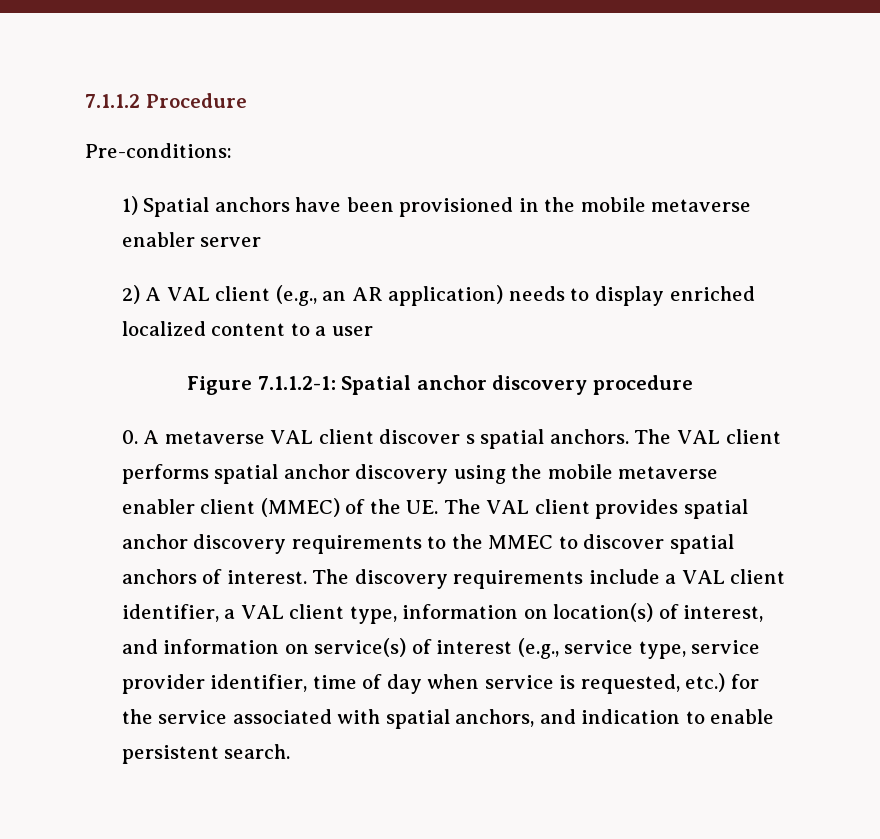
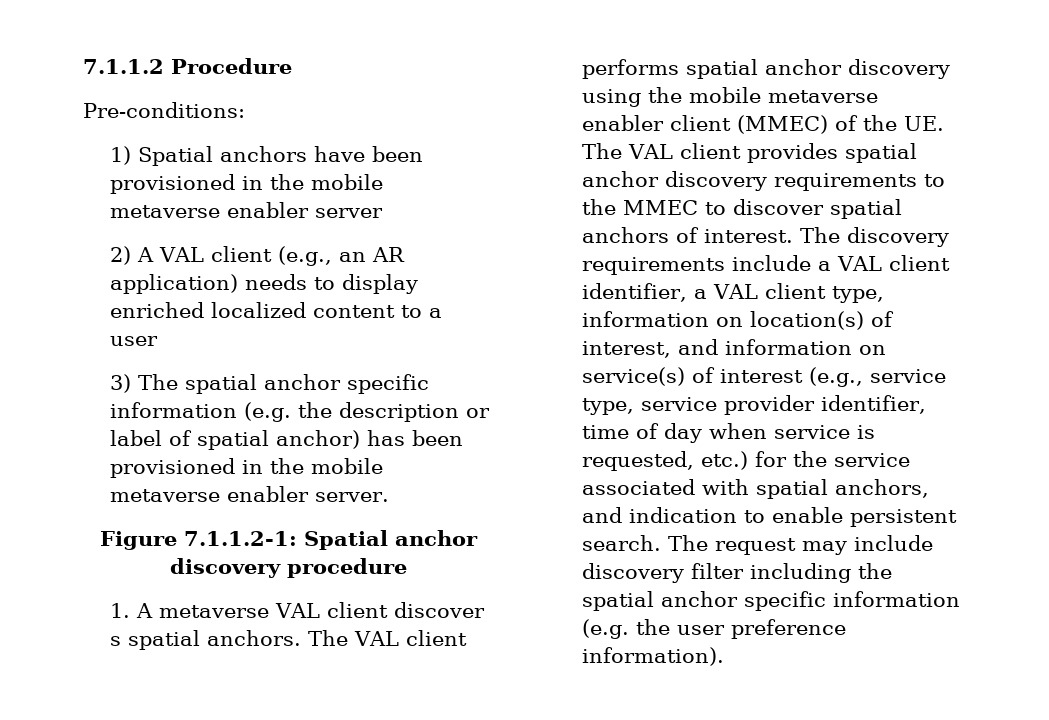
(373, 331) none -> [110,374,430,394] [110,402,491,422] [110,430,464,450] [110,458,384,478] [110,486,390,502] // 3) The spatial anchor specific information (e.g. the description or label of spatial anchor) has been provisioned in the mobile metaverse enabler server.
[121,430,138,444] 0. -> [110,603,131,618] 1.
(291, 751) none -> [668,535,934,555] [582,563,893,583] [582,591,961,611] [582,619,847,639] [582,647,725,666] The request may include discovery filter including the spatial anchor specific information (e.g. the user preference information).

